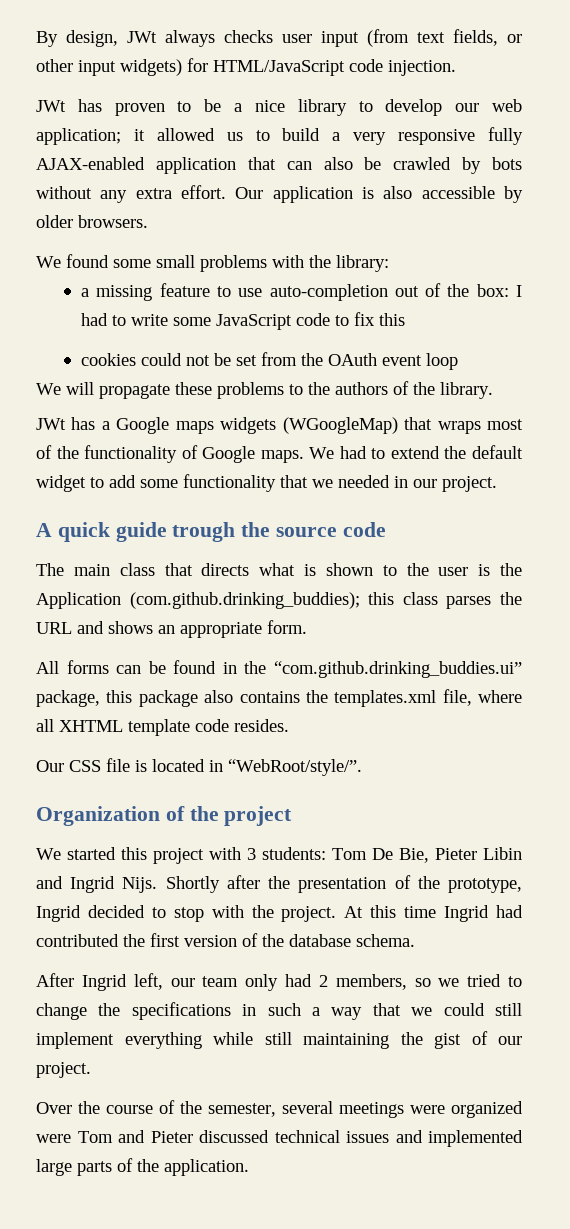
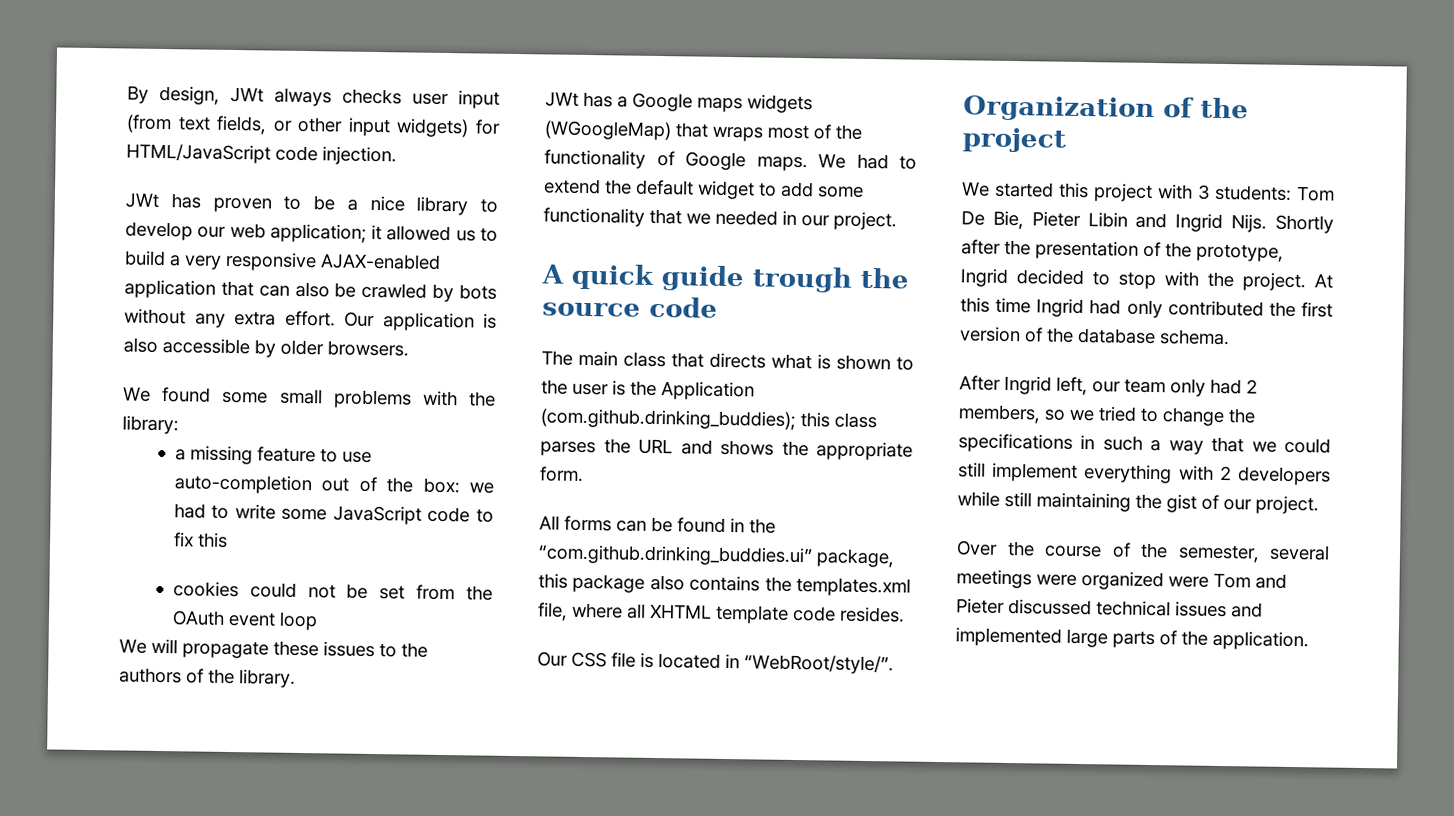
[488,127,524,145] fully -> (317, 261) none
[516,285,522,297] I -> [468,482,494,494] we
[217,382,284,399] problems -> [323,641,375,658] issues
[158,625,175,634] an -> [781,440,809,457] the
(524, 911) none -> [1126,299,1163,319] only
(202, 1040) none -> [1178,465,1331,486] with 2 developers

